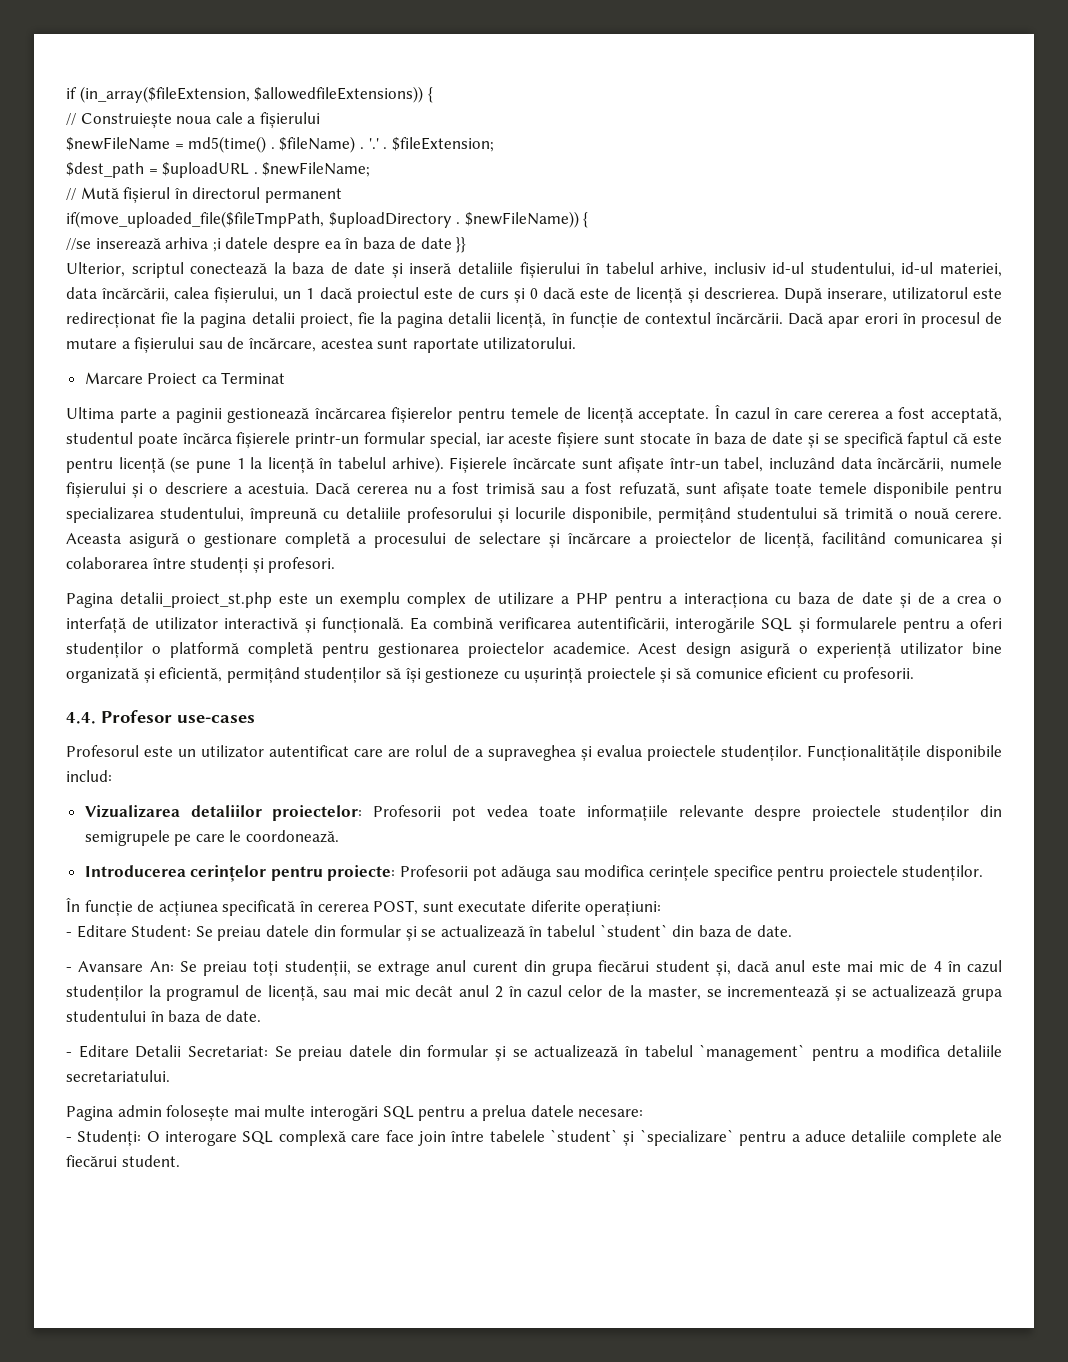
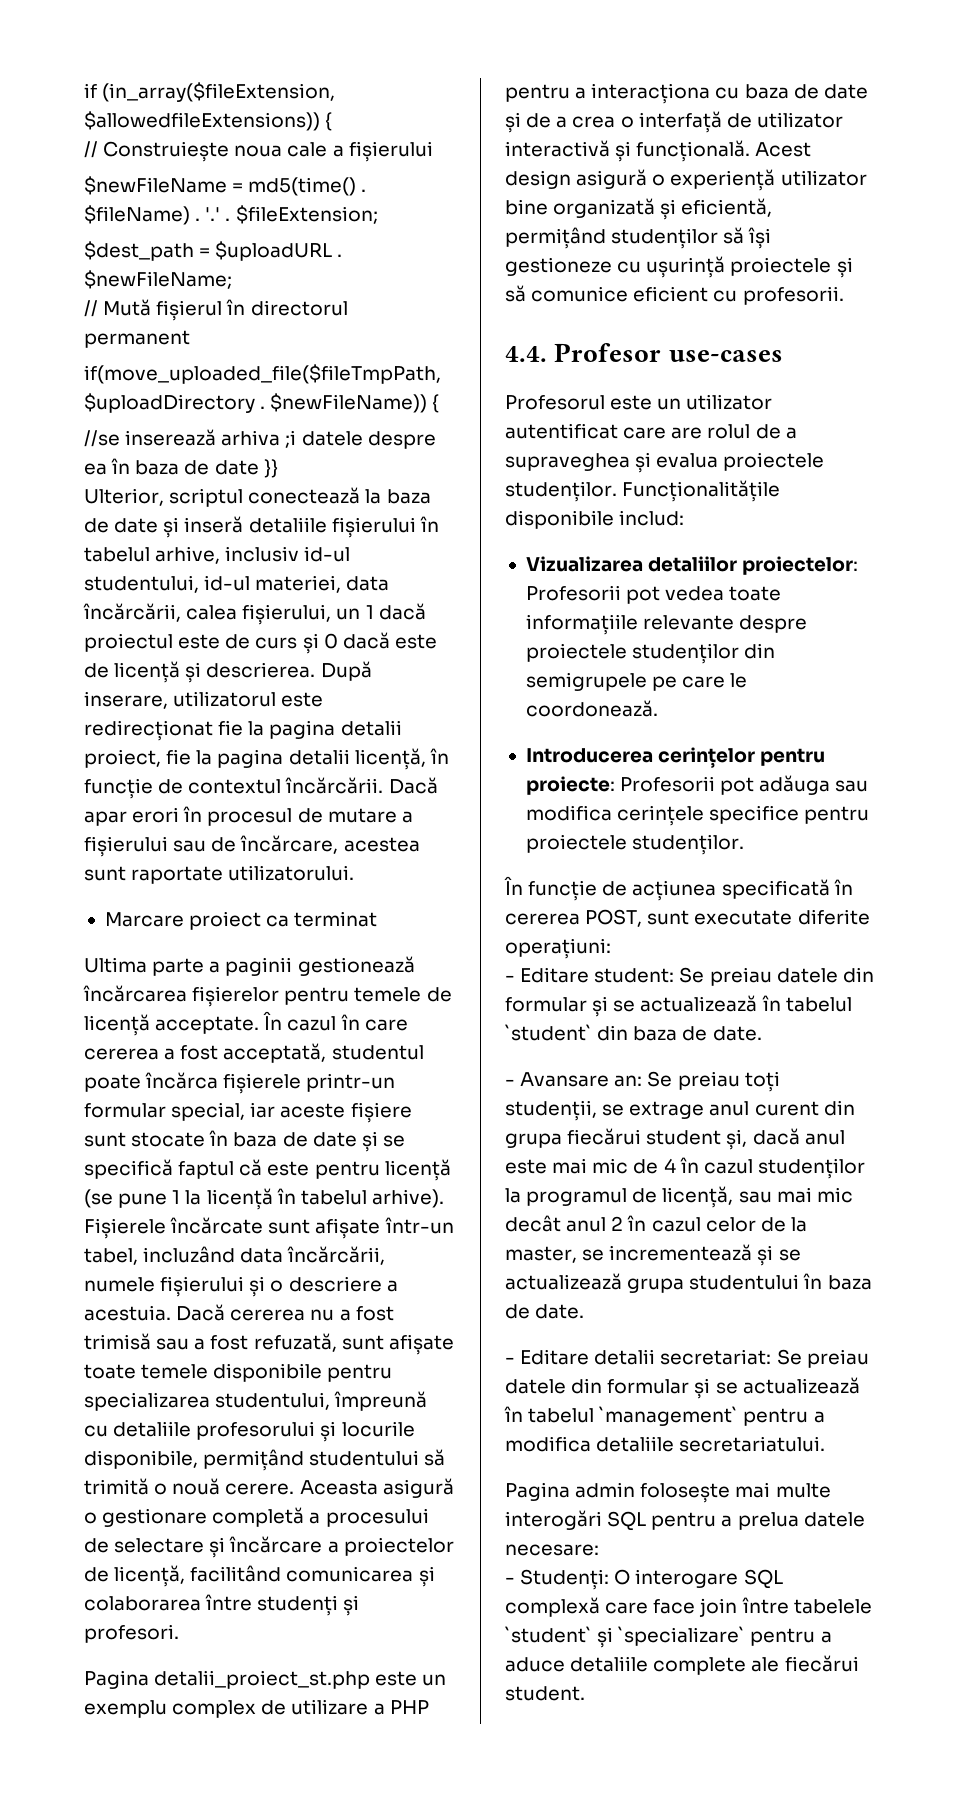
[147,372,286,384] Proiect ca Terminat -> [189,911,378,930] proiect ca terminat
[409,617,1002,633] [66,642,630,658] Ea combină verificarea autentificării, interogările SQL și formularele pentru a oferi studenților o platformă completă pentru gestionarea proiectelor academice. -> (751, 151) none
[131,925,192,937] Student: -> [594,968,675,983] student:
[149,961,174,972] An: -> [614,1075,643,1087] an:
[135,1045,268,1058] Detalii Secretariat: -> [594,1349,772,1365] detalii secretariat:

